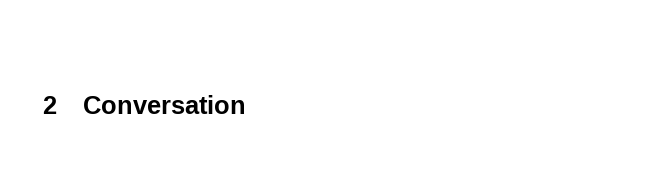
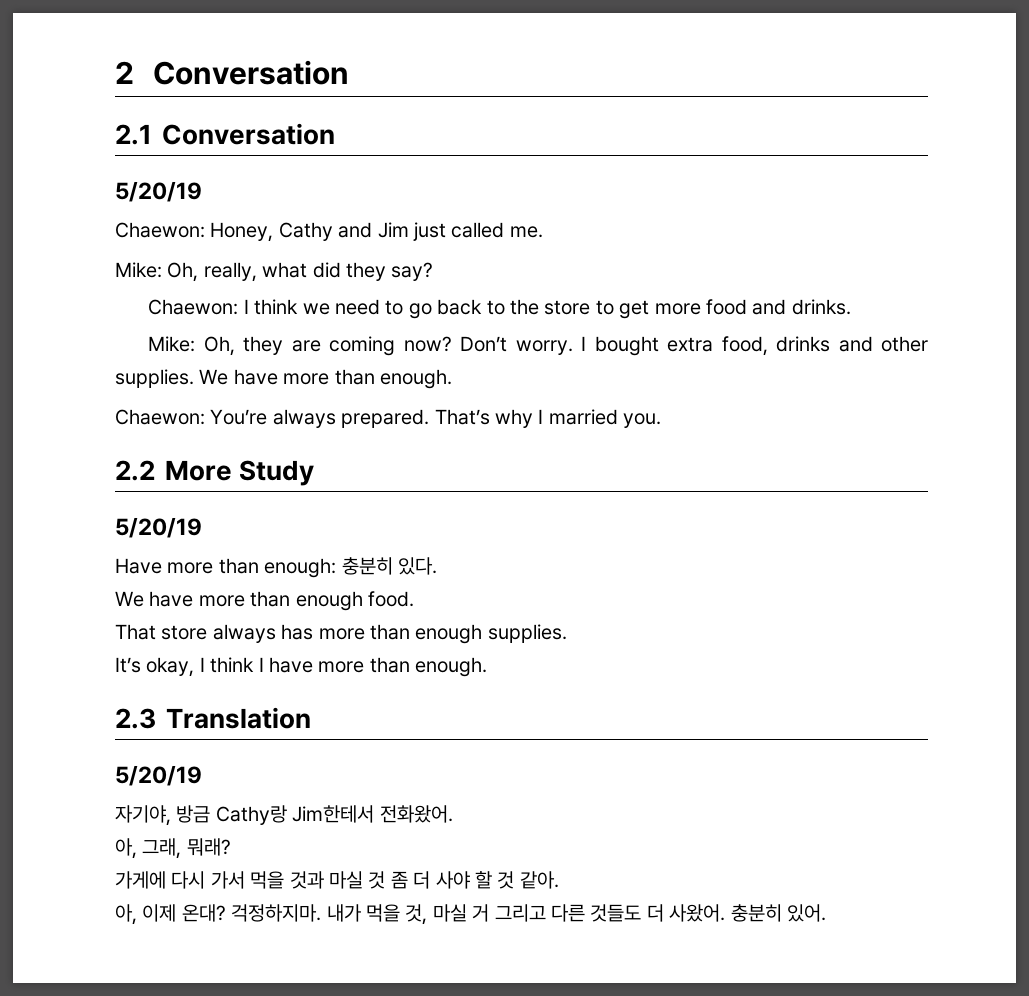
(246, 104) none -> [115,123,335,145] [115,181,202,202] [115,222,543,242] [115,262,434,282] [148,299,851,319] [148,336,929,356] [115,369,452,389] [115,409,662,428] [115,460,315,486] [115,517,202,538] [115,557,437,578] [115,591,414,611] [115,624,567,644] [115,657,488,677] [115,707,311,729] [115,765,202,786] [115,805,453,826] [115,838,231,859] [115,871,559,889] [115,904,826,925] // 2.1 Conversation // 5/20/19 // Chaewon: Honey, Cathy and Jim just called me. // Mike: Oh, really, what did they say? // Chaewon: I think we need to go back to the store to get more food and drinks. // Mike: Oh, they are coming now? Don’t worry. I bought extra food, drinks and other supplies. We have more than enough. // Chaewon: You’re always prepared. That’s why I married you. // 2.2 More Study // 5/20/19 // Have more than enough: 충분히 있다. // We have more than enough food. // That store always has more than enough supplies. // It’s okay, I think I have more than enough. // 2.3 Translation // 5/20/19 // 자기야, 방금 Cathy랑 Jim한테서 전화왔어. // 아, 그래, 뭐래? // 가게에 다시 가서 먹을 것과 마실 것 좀 더 사야 할 것 같아. // 아, 이제 온대? 걱정하지마. 내가 먹을 것, 마실 거 그리고 다른 것들도 더 사왔어. 충분히 있어.

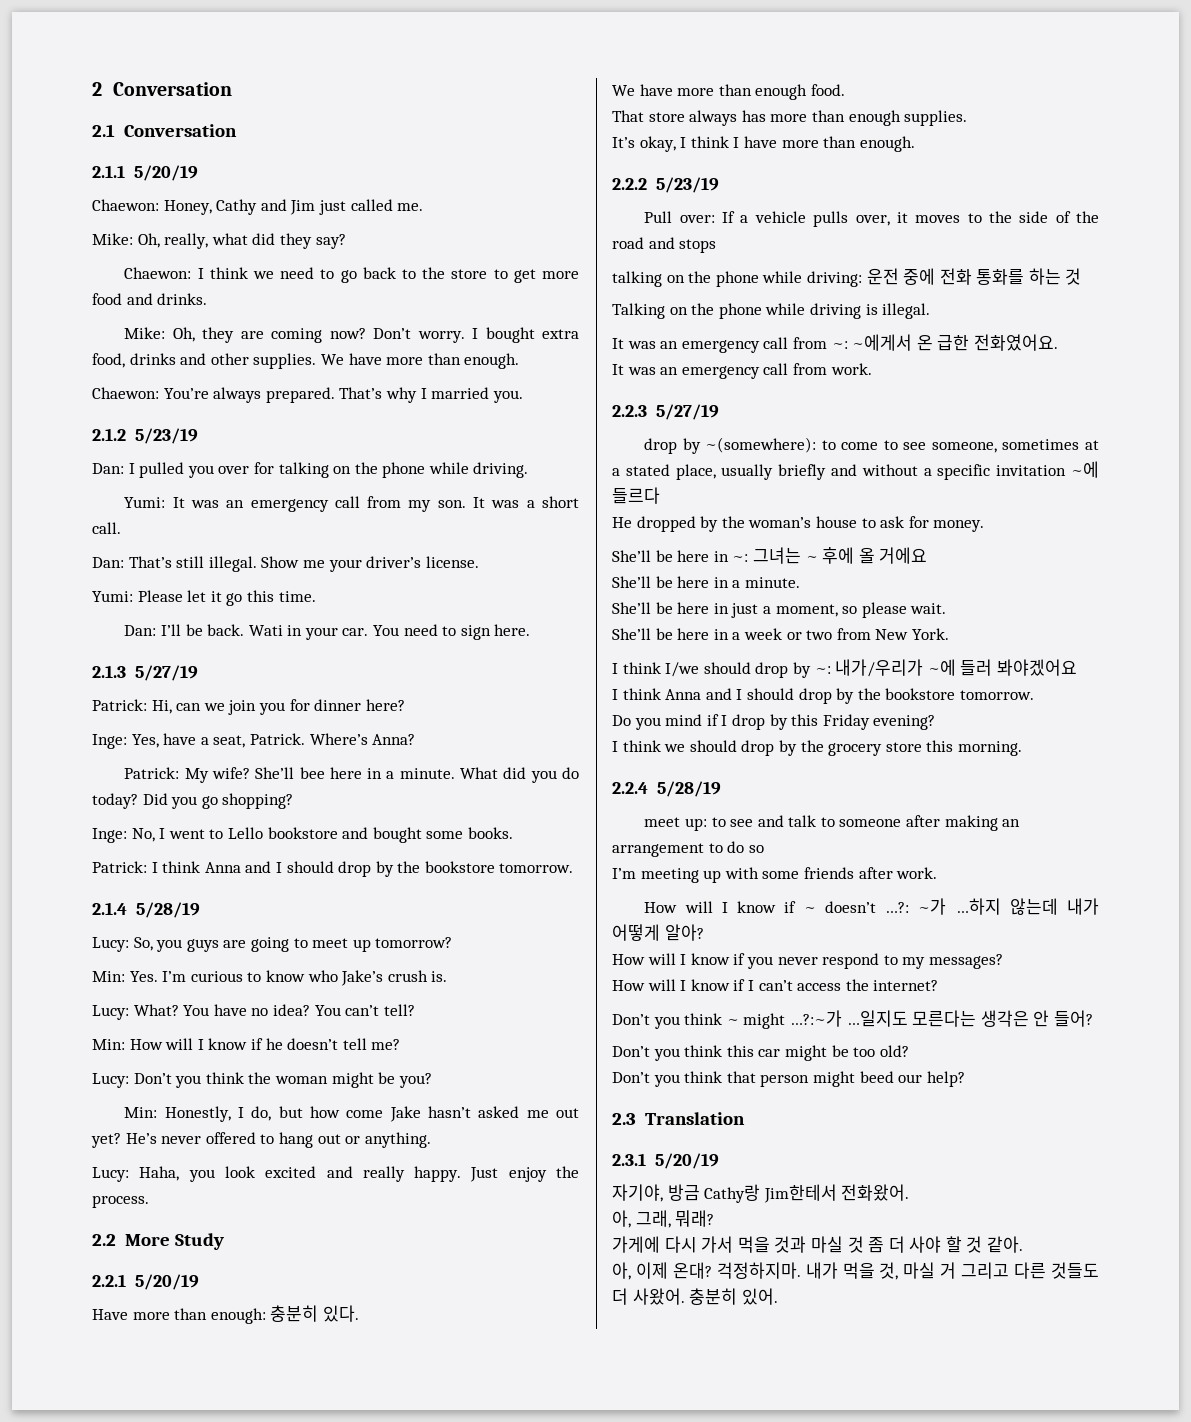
(335, 134) none -> [92,165,125,178] 2.1.1
(662, 420) none -> [92,428,198,444] [92,462,529,478] [124,496,579,512] [92,522,121,534] [92,556,479,572] [92,590,316,606] [124,624,531,640] [92,665,198,681] [92,699,405,715] [92,733,416,749] [124,767,579,783] [92,793,294,809] [92,827,513,843] [92,861,574,877] [92,902,200,918] [92,937,453,952] [92,970,448,986] [92,1004,415,1020] [92,1038,401,1050] [92,1072,432,1088] [124,1106,579,1122] [91,1132,431,1148] [92,1166,579,1182] [92,1195,149,1208] // 2.1.2 5/23/19 // Dan: I pulled you over for talking on the phone while driving. // Yumi: It was an emergency call from my son. It was a short call. // Dan: That’s still illegal. Show me your driver’s license. // Yumi: Please let it go this time. // Dan: I’ll be back. Wati in your car. You need to sign here. // 2.1.3 5/27/19 // Patrick: Hi, can we join you for dinner here? // Inge: Yes, have a seat, Patrick. Where’s Anna? // Patrick: My wife? She’ll bee here in a minute. What did you do today? Did you go shopping? // Inge: No, I went to Lello bookstore and bought some books. // Patrick: I think Anna and I should drop by the bookstore tomorrow. // 2.1.4 5/28/19 // Lucy: So, you guys are going to meet up tomorrow? // Min: Yes. I’m curious to know who Jake’s crush is. // Lucy: What? You have no idea? You can’t tell? // Min: How will I know if he doesn’t tell me? // Lucy: Don’t you think the woman might be you? // Min: Honestly, I do, but how come Jake hasn’t asked me out yet? He’s never offered to hang out or anything. // Lucy: Haha, you look excited and really happy. Just enjoy the process.
(315, 473) none -> [92,1274,126,1287] 2.2.1
(488, 667) none -> [612,177,719,193] [644,211,1099,227] [612,237,717,253] [612,268,1082,287] [612,303,931,319] [612,334,1058,353] [612,363,872,379] [612,404,719,420] [644,437,1099,454] [612,461,1099,480] [612,487,660,504] [612,516,985,532] [612,547,928,564] [612,576,800,588] [612,602,947,618] [612,628,949,640] [612,659,1077,678] [612,688,1034,704] [612,714,936,730] [612,740,1022,756] [612,781,721,797] [644,815,1021,831] [612,841,764,857] [612,867,938,883] [644,898,1099,915] [612,924,704,941] [612,953,1003,969] [612,979,939,991] [612,1010,1093,1029] [612,1045,909,1061] [612,1071,965,1087] // 2.2.2 5/23/19 // Pull over: If a vehicle pulls over, it moves to the side of the road and stops // talking on the phone while driving: 운전 중에 전화 통화를 하는 것 // Talking on the phone while driving is illegal. // It was an emergency call from ~: ~에게서 온 급한 전화였어요. // It was an emergency call from work. // 2.2.3 5/27/19 // drop by ~(somewhere): to come to see someone, sometimes at a stated place, usually briefly and without a specific invitation ~에 들르다 // He dropped by the woman’s house to ask for money. // She’ll be here in ~: 그녀는 ~ 후에 올 거에요 // She’ll be here in a minute. // She’ll be here in just a moment, so please wait. // She’ll be here in a week or two from New York. // I think I/we should drop by ~: 내가/우리가 ~에 들러 봐야겠어요 // I think Anna and I should drop by the bookstore tomorrow. // Do you mind if I drop by this Friday evening? // I think we should drop by the grocery store this morning. // 2.2.4 5/28/19 // meet up: to see and talk to someone after making an arrangement to do so // I’m meeting up with some friends after work. // How will I know if ~ doesn’t …?: ~가 …하지 않는데 내가 어떻게 알아? // How will I know if you never respond to my messages? // How will I know if I can’t access the internet? // Don’t you think ~ might …?:~가 …일지도 모른다는 생각은 안 들어? // Don’t you think this car might be too old? // Don’t you think that person might beed our help?
(311, 718) none -> [612,1153,646,1166] 2.3.1

